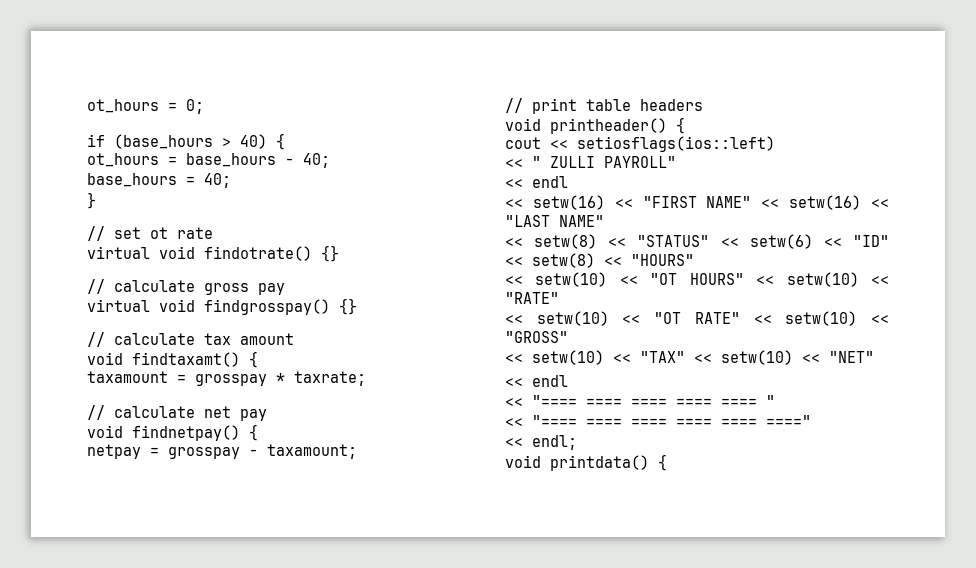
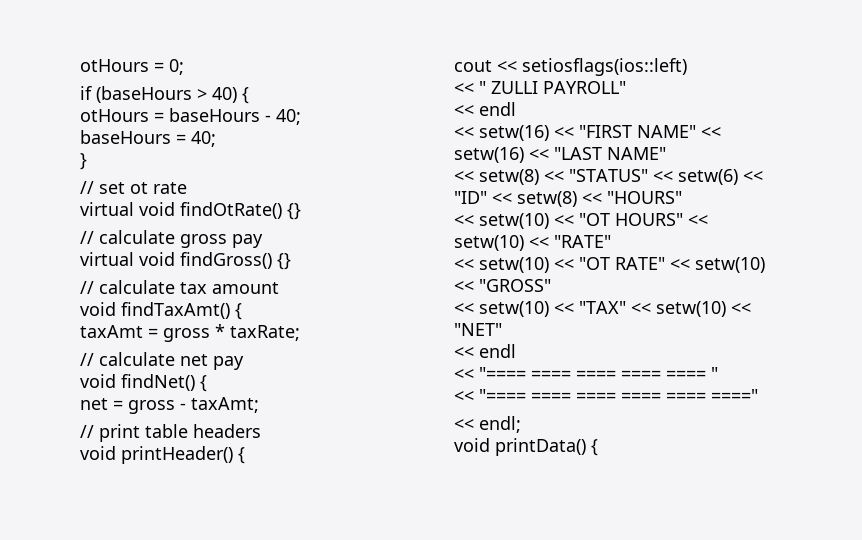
[87,99,159,113] ot_hours -> [80,59,149,72] otHours
[114,134,213,149] (base_hours -> [96,86,192,103] (baseHours
[87,153,276,167] ot_hours = base_hours -> [80,108,260,122] otHours = baseHours
[87,173,177,187] base_hours -> [80,130,171,144] baseHours
[204,246,312,261] findotrate() -> [180,202,282,219] findOtRate()
[204,299,330,315] findgrosspay() -> [180,252,272,269] findGross()
[132,351,258,368] [87,371,366,386] findtaxamt() { // taxamount = grosspay * taxrate; -> [121,302,242,320] [80,324,300,342] findTaxAmt() { // taxAmt = gross * taxRate;
[132,424,258,441] [87,444,357,459] findnetpay() { // netpay = grosspay - taxamount; -> [121,374,207,392] [80,397,259,414] findNet() { // net = gross - taxAmt;
[550,118,667,134] printheader() -> [121,446,233,464] printHeader()
[550,455,649,471] printdata() -> [495,438,586,456] printData()

